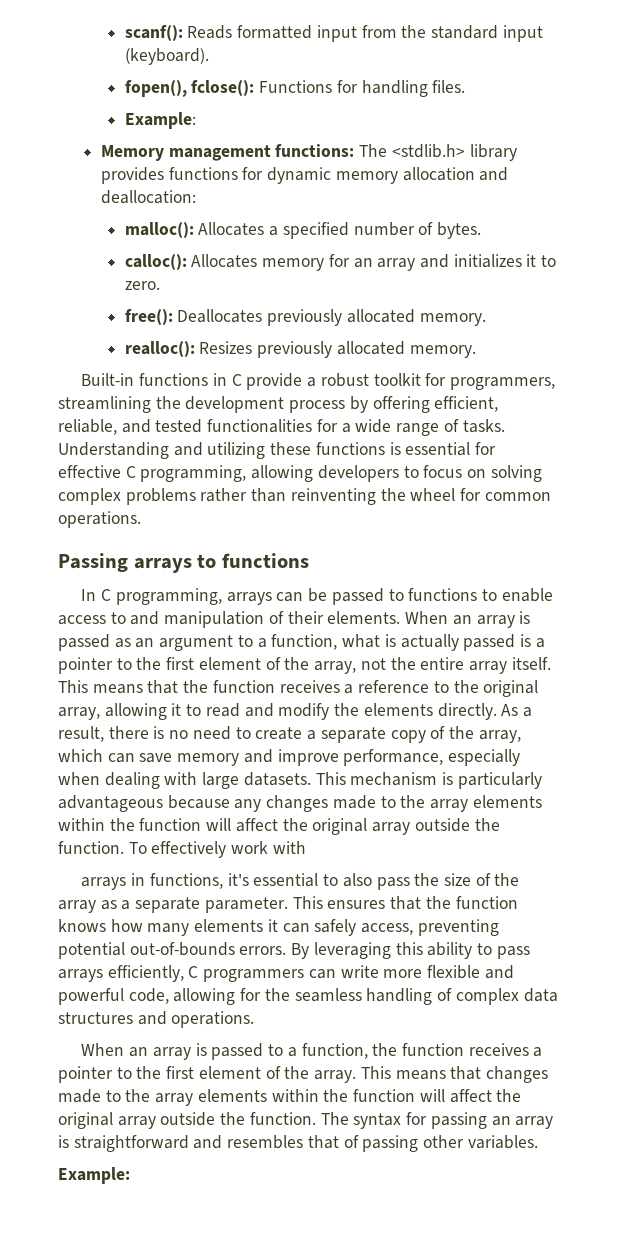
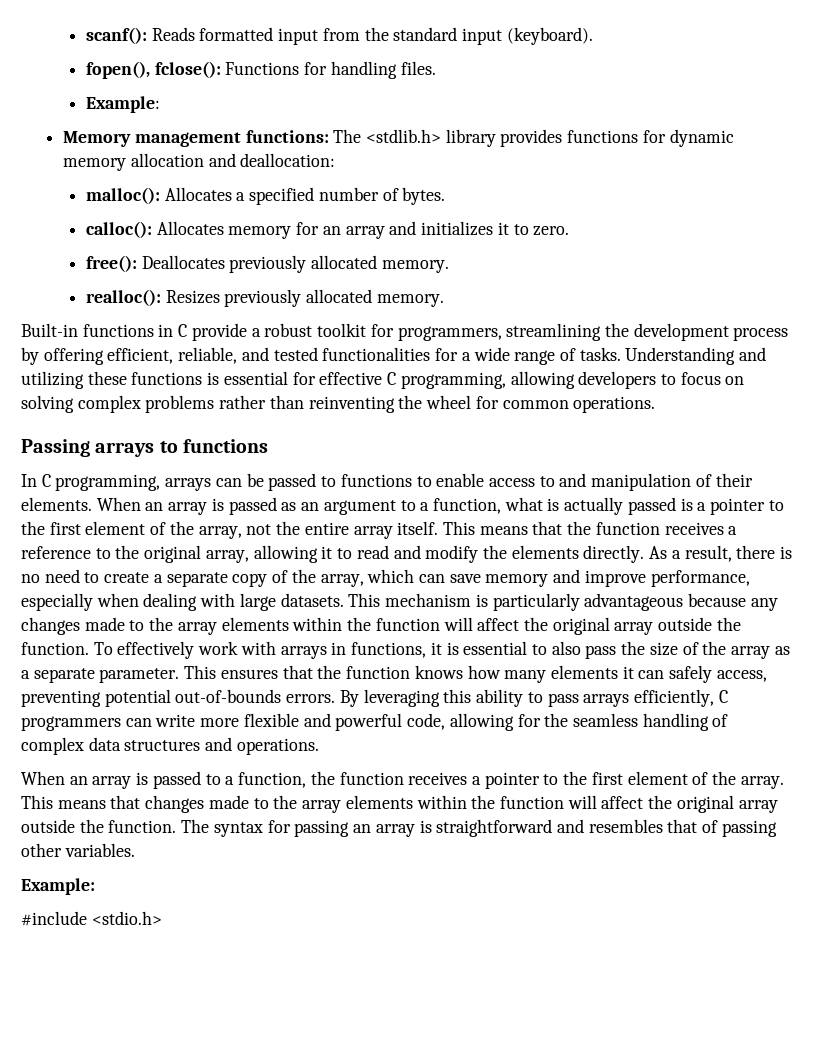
(306, 847) // -> (276, 648) none
[227,873,249,886] it's -> [430,642,459,655] it is
(130, 1175) none -> [21,911,162,926] // #include <stdio.h>

